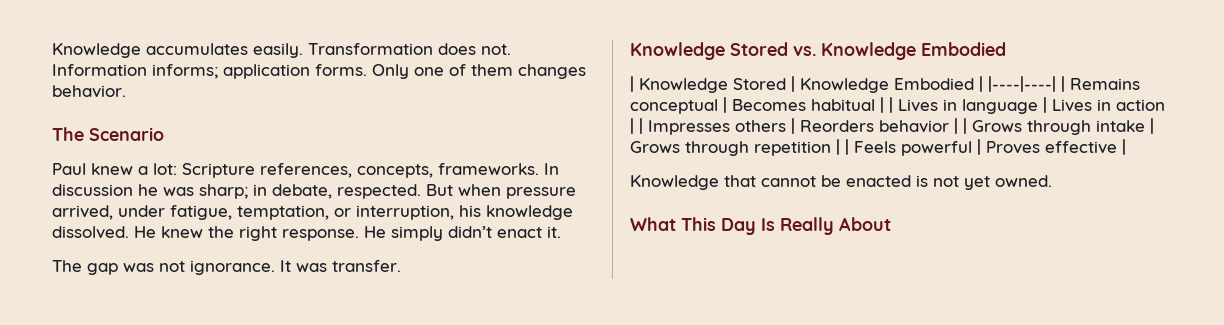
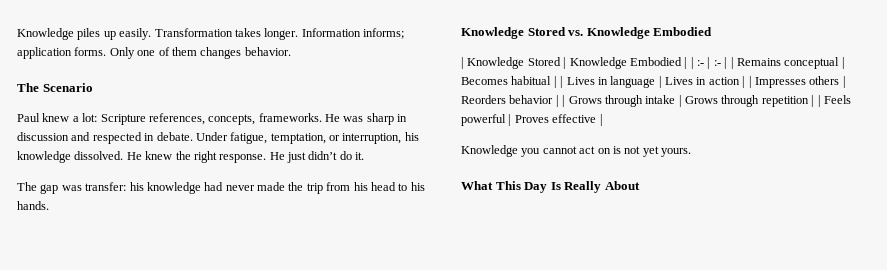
[52,43,511,58] Knowledge accumulates easily. Transformation does not. -> [17,28,299,40] Knowledge piles up easily. Transformation takes longer.
[544,163,559,175] [52,184,576,199] [52,205,165,220] In discussion he was sharp; in debate, respected. But when pressure arrived, under -> [325,113,408,125] [17,132,228,144] He was sharp in discussion and respected in debate. Under
[391,226,542,241] simply didn’t enact -> [287,151,352,163] just didn’t do
[159,260,401,275] not ignorance. It was transfer. -> [85,182,425,194] [17,201,49,210] transfer: his knowledge had never made the trip from his head to his hands.
[988,76,1056,92] |----|----| -> [690,57,728,69] | :- | :- |
[724,175,911,187] that cannot be enacted -> [521,146,611,157] you cannot act on
[995,175,1052,187] owned. -> [661,148,691,157] yours.

